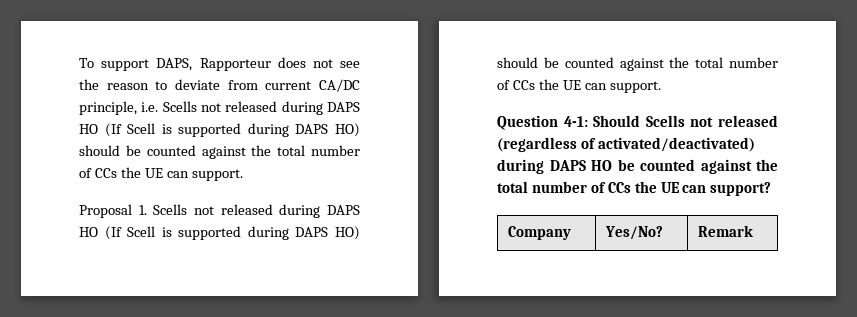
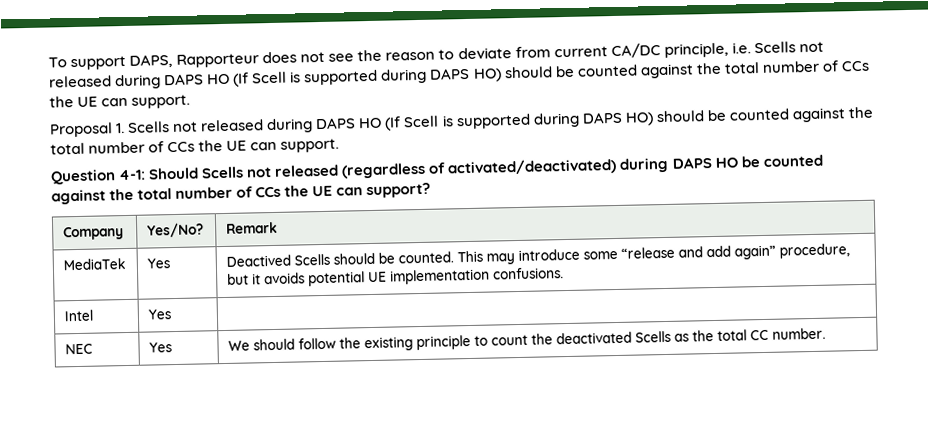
(754, 231) none -> [62,258,126,271] [146,258,170,269] [225,243,850,267] [226,267,564,287] [63,309,94,322] [147,309,171,320] [64,343,93,355] [148,342,172,353] [227,327,826,352] // MediaTek | Yes | Deactived Scells should be counted. This may introduce some “release and add again” procedure, but it avoids potential UE implementation confusions. // Intel | Yes | // NEC | Yes | We should follow the existing principle to count the deactivated Scells as the total CC number.

